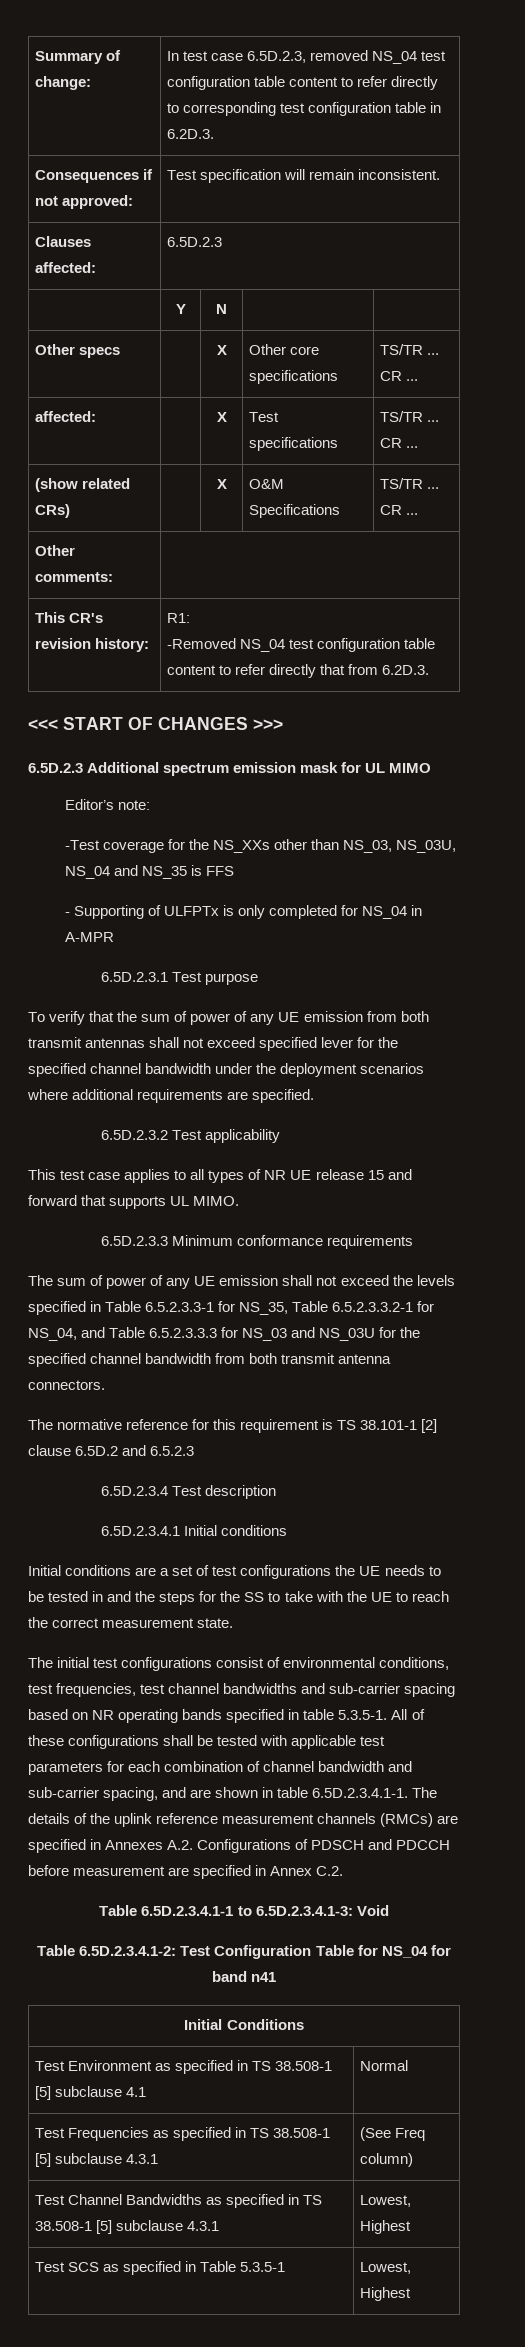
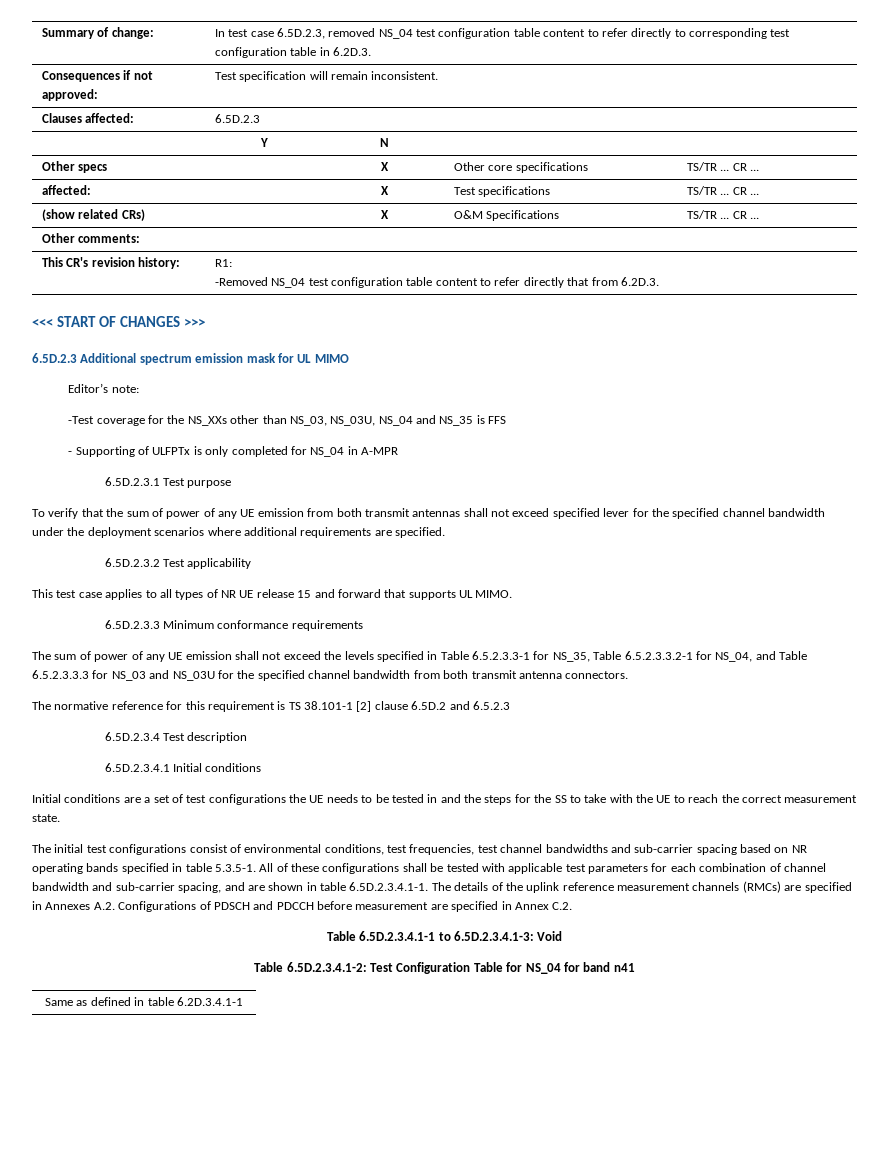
[184,2019,304,2030] [34,2060,333,2074] [34,2086,146,2100] [359,2060,408,2071] [34,2127,331,2141] [34,2153,158,2167] [359,2127,425,2141] [359,2153,413,2167] [34,2194,323,2208] [34,2220,219,2234] [359,2195,411,2207] [359,2220,411,2234] [34,2261,286,2275] [359,2262,411,2274] [359,2287,411,2301] Initial Conditions // Test Environment as specified in TS 38.508-1 [5] subclause 4.1 | Normal // Test Frequencies as specified in TS 38.508-1 [5] subclause 4.3.1 | (See Freq column) // Test Channel Bandwidths as specified in TS 38.508-1 [5] subclause 4.3.1 | Lowest, Highest // Test SCS as specified in Table 5.3.5-1 | Lowest, Highest -> [45,997,243,1006] Same as defined in table 6.2D.3.4.1-1

